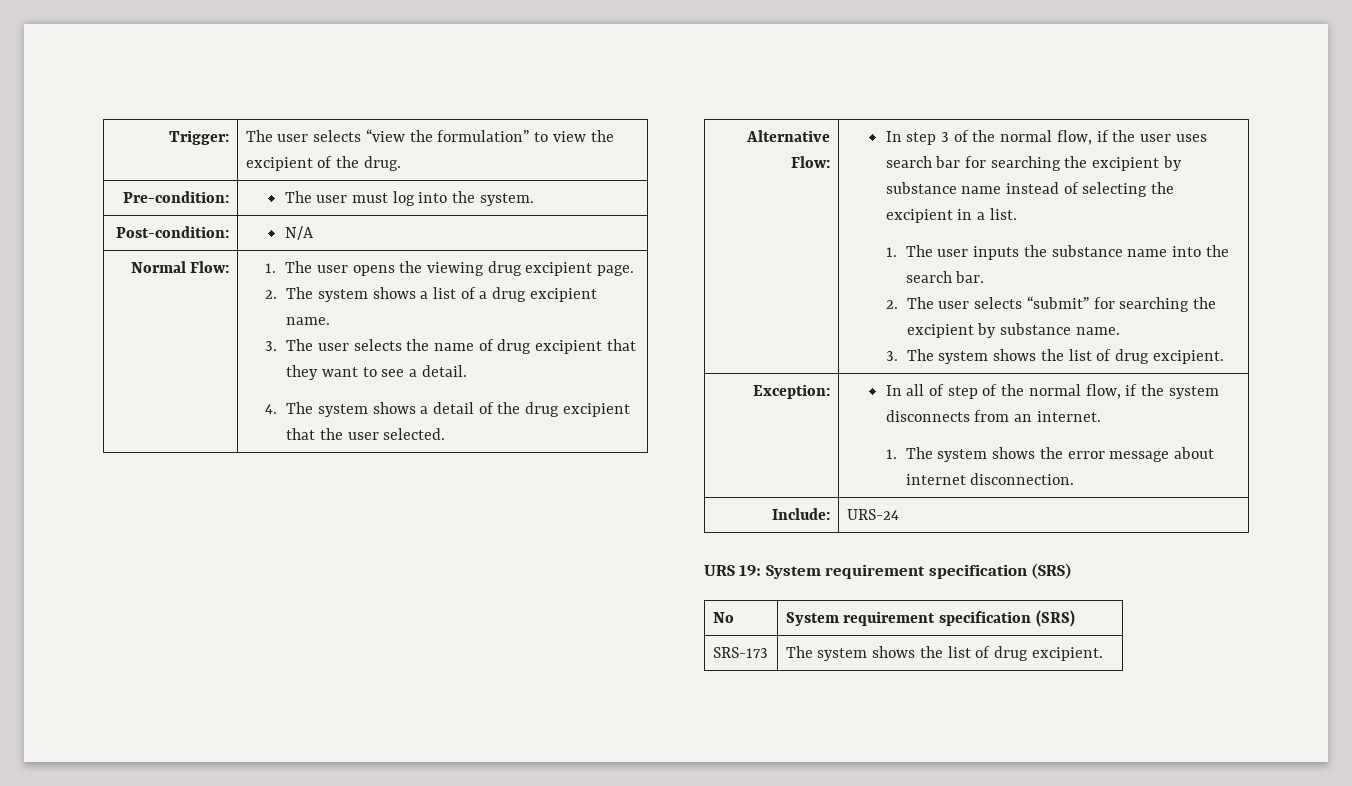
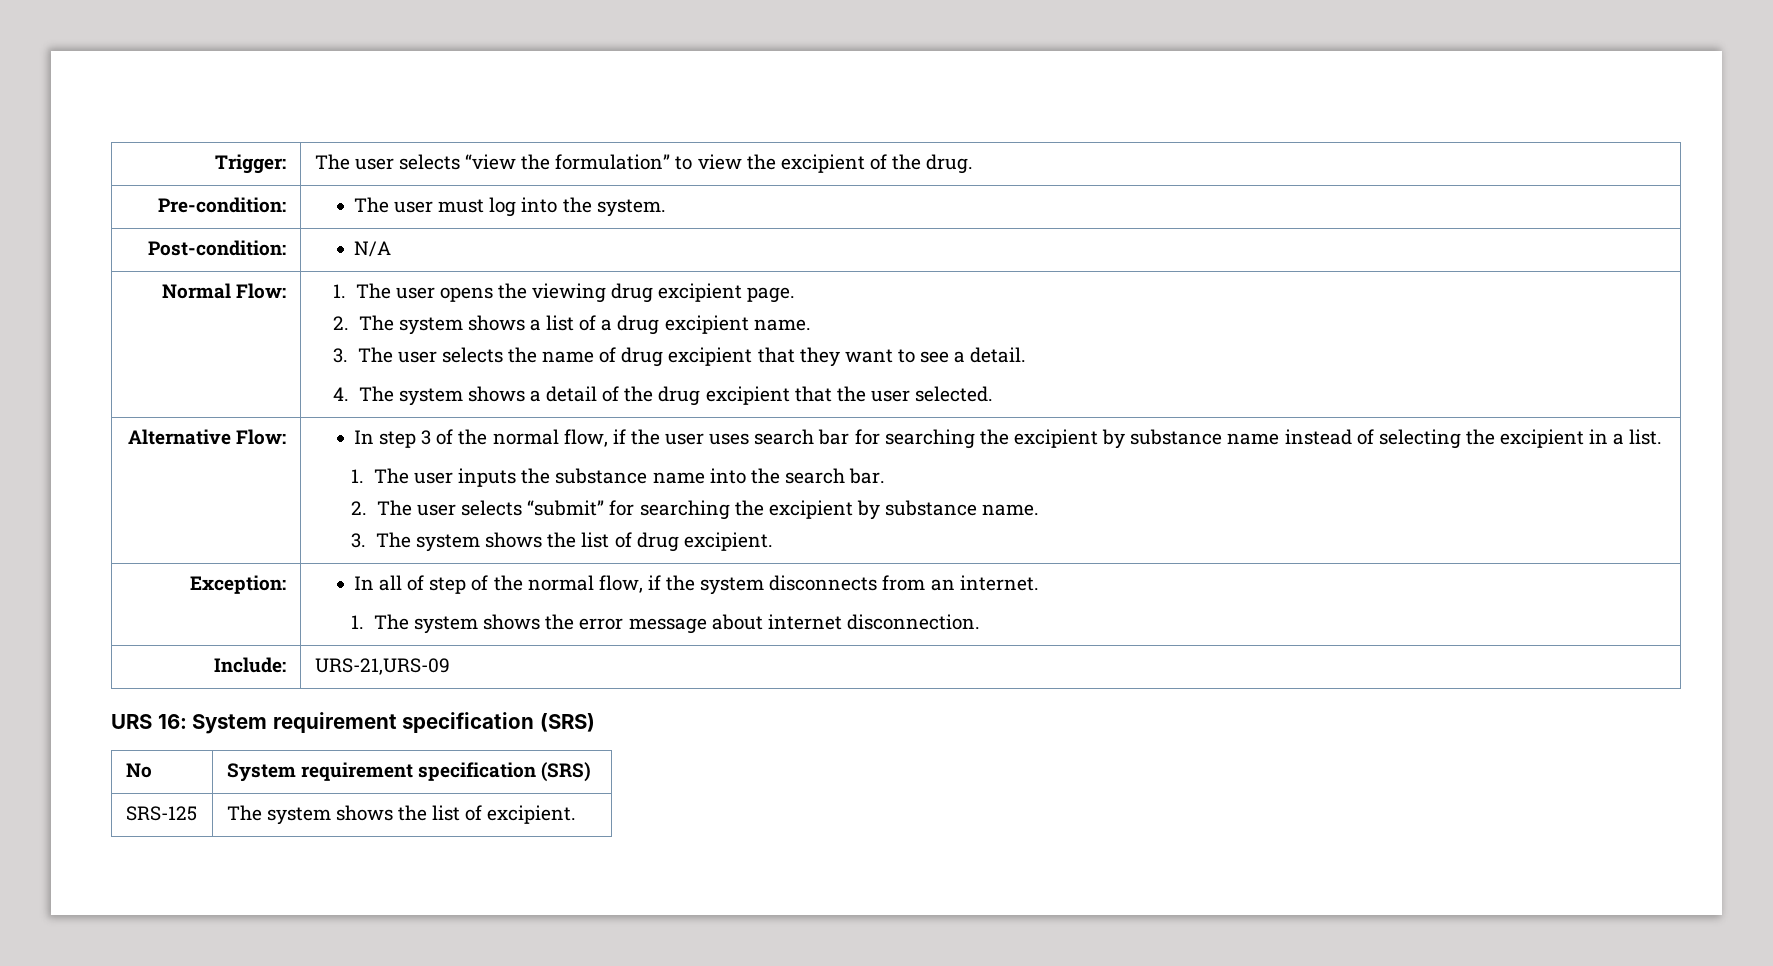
[846,509,899,520] URS-24 -> [314,658,450,675] URS-21,URS-09
[739,565,762,576] 19: -> [157,714,187,729] 16:
[712,647,768,658] [785,646,1029,661] SRS-173 | The system shows the list of drug -> [125,806,197,821] [226,805,483,825] SRS-125 | The system shows the list of

